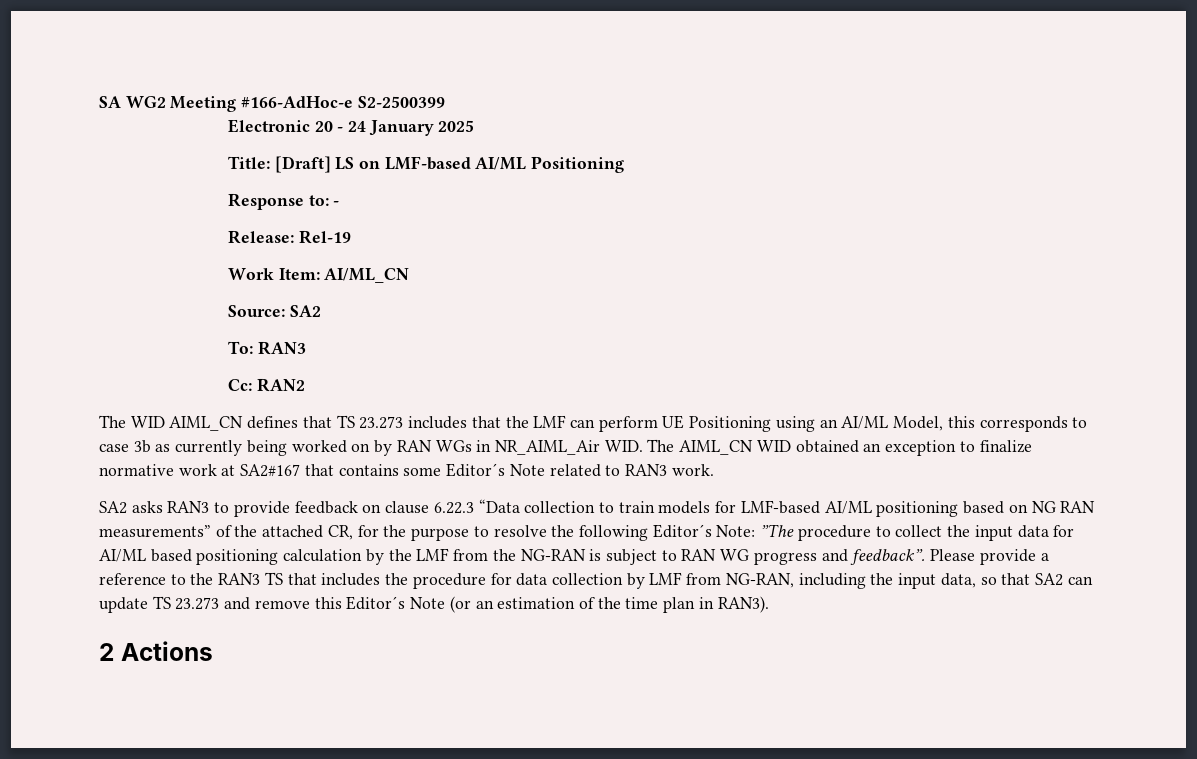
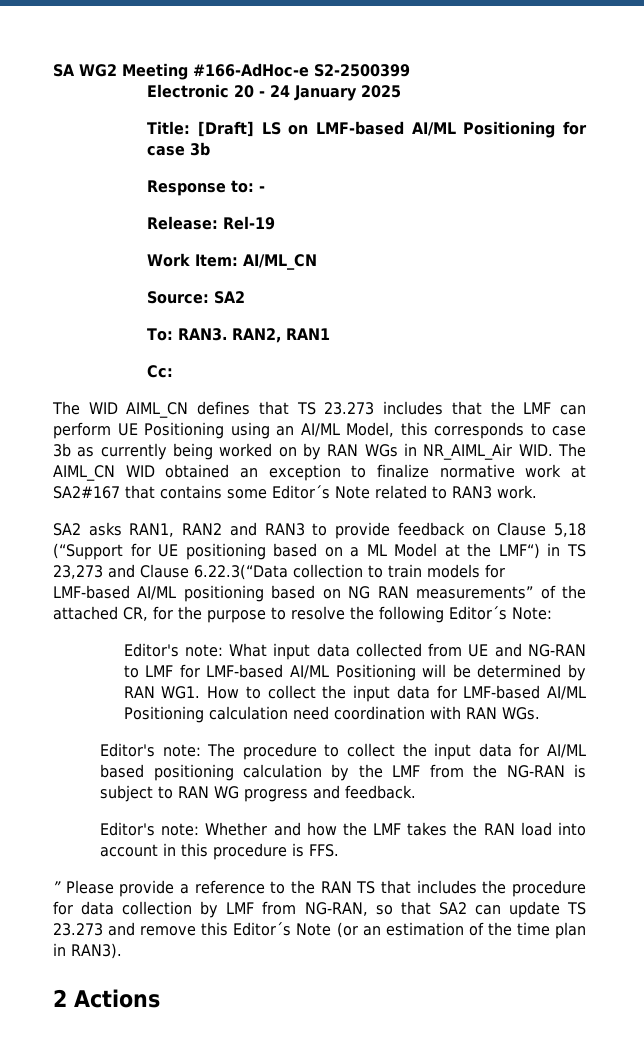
(625, 164) none -> [563,121,587,135] [147,142,211,156] for case 3b
[257,341,306,355] RAN3 -> [178,328,331,343] RAN3. RAN2, RAN1
[256,378,305,392] RAN2 -> (174, 371) none
(163, 507) none -> [129,522,257,537] RAN1, RAN2 and
[385,499,520,514] clause 6.22.3 “Data -> [497,522,586,537] [53,543,587,560] [53,564,288,580] Clause 5,18 (“Support for UE positioning based on a ML Model at the LMF“) in TS 23,273 and Clause 6.22.3(“Data
[760,524,795,537] ”The -> [123,643,586,660] [123,664,587,681] [123,685,586,702] [123,706,540,723] [100,743,236,757] // Editor's note: What input data collected from UE and NG-RAN to LMF for LMF-based AI/ML Positioning will be determined by RAN WG1. How to collect the input data for LMF-based AI/ML Positioning calculation need coordination with RAN WGs. // Editor's note: The
[850,549,926,565] feedback”. -> [345,785,417,799] [100,822,587,836] [100,843,340,860] [53,881,61,893] feedback. // Editor's note: Whether and how the LMF takes the RAN load into account in this procedure is FFS. // ”
[218,573,261,585] RAN3 -> [320,881,352,893] RAN
[798,573,976,589] including the input data, -> (368, 909) none

